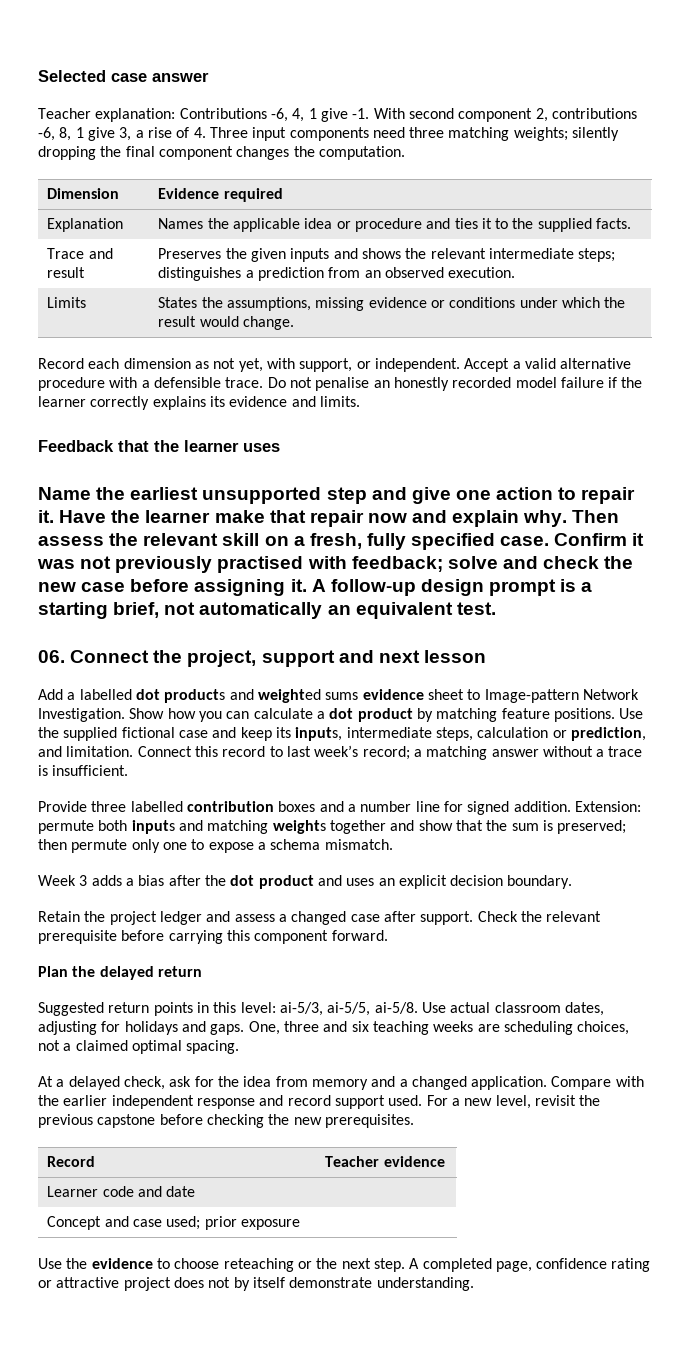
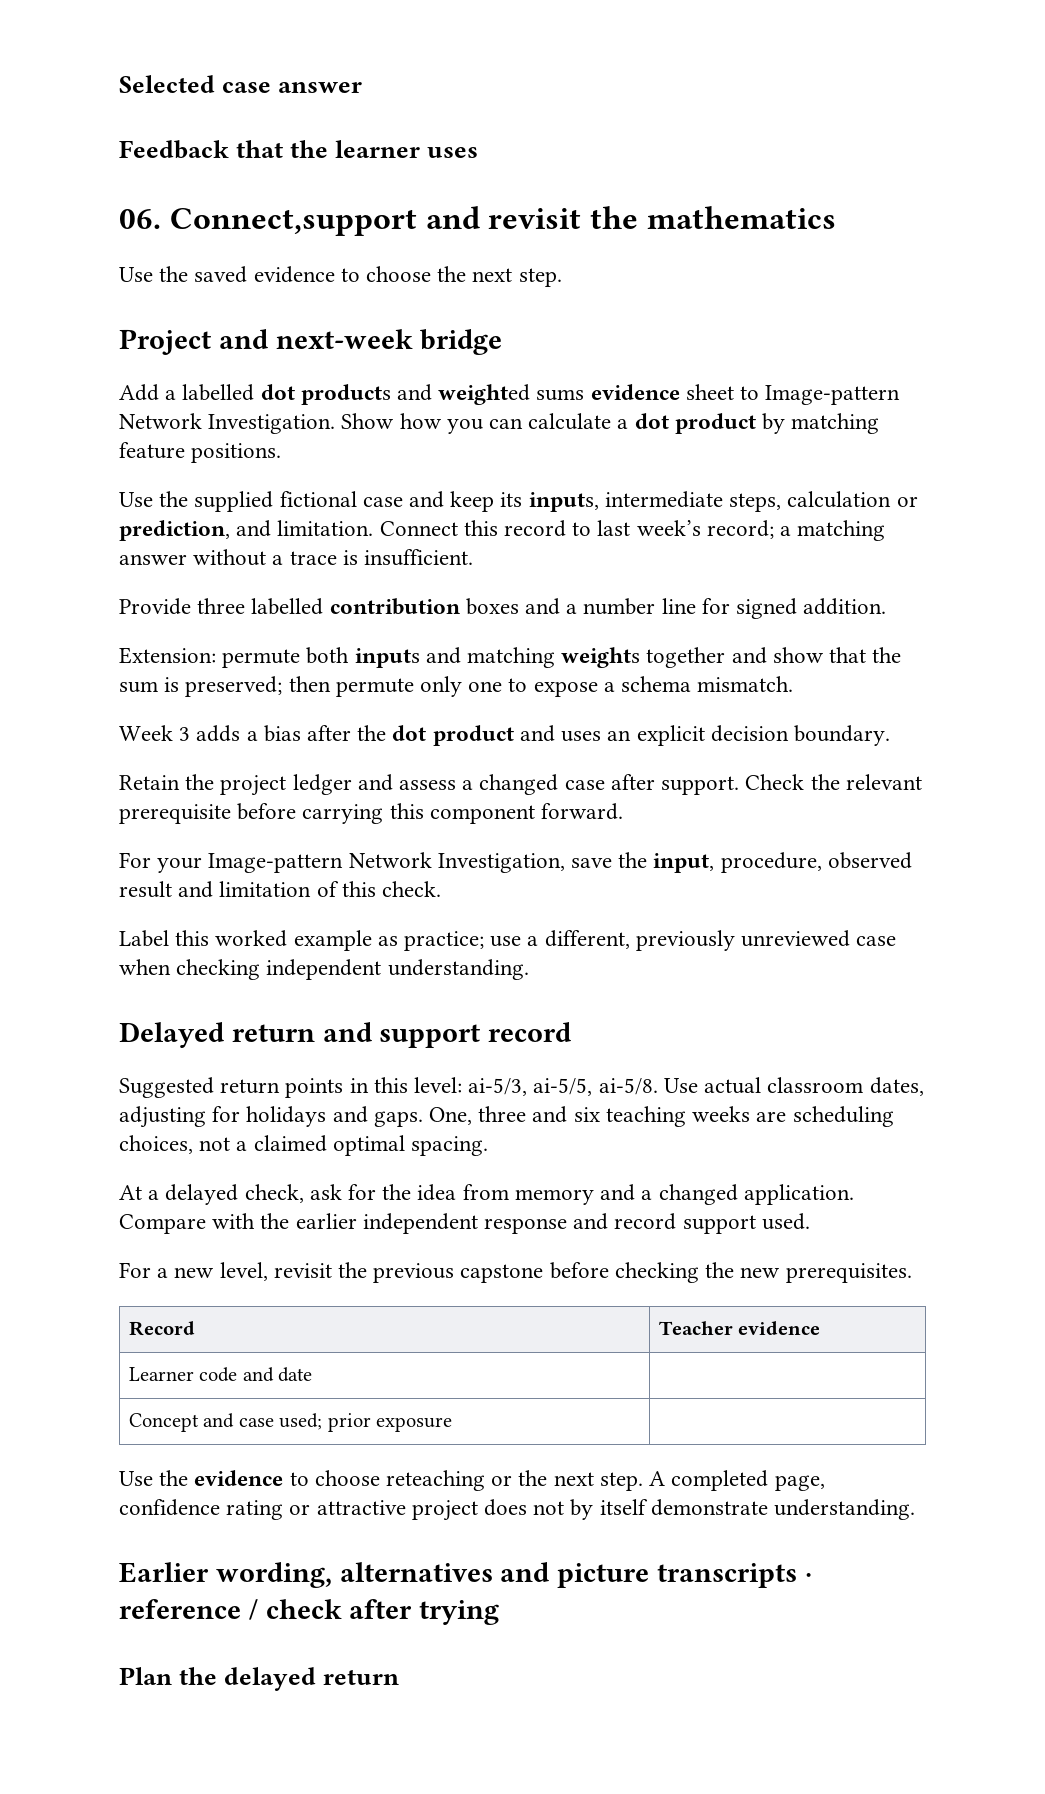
[38,108,637,122] [38,127,620,141] [38,146,405,160] [47,188,120,199] [158,188,283,202] [47,218,124,232] [158,218,632,232] [47,248,113,259] [47,267,86,278] [158,248,616,262] [158,267,516,281] [47,297,87,308] [158,297,626,311] [158,316,294,330] [38,358,632,372] [38,377,643,391] [38,396,360,410] // Teacher explanation: Contributions -6, 4, 1 give -1. With second component 2, contributions -6, 8, 1 give 3, a rise of 4. Three input components need three matching weights; silently dropping the final component changes the computation. // Dimension | Evidence required // Explanation | Names the applicable idea or procedure and ties it to the supplied facts. // Trace and result | Preserves the given inputs and shows the relevant intermediate steps; distinguishes a prediction from an observed execution. // Limits | States the assumptions, missing evidence or conditions under which the result would change. // Record each dimension as not yet, with support, or independent. Accept a valid alternative procedure with a defensible trace. Do not penalise an honestly recorded model failure if the learner correctly explains its evidence and limits. -> (363, 87) none
[38,487,636,504] [38,510,620,527] [38,533,645,550] [37,556,634,573] [38,579,593,596] [38,602,496,619] [38,650,486,667] Name the earliest unsupported step and give one action to repair it. Have the learner make that repair now and explain why. Then assess the relevant skill on a fresh, fully specified case. Confirm it was not previously practised with feedback; solve and check the new case before assigning it. A follow-up design prompt is a starting brief, not automatically an equivalent test. // 06. Connect the project, support and next lesson -> [119,206,836,236] [119,266,562,287] [119,329,503,355] 06. Connect,support and revisit the mathematics // Use the saved evidence to choose the next step. // Project and next-week bridge
(615, 715) none -> (282, 453) //
(571, 806) none -> (887, 606) //
[38,966,202,980] Plan the delayed return -> [119,852,912,873] [119,881,442,898] [119,930,897,951] [119,959,529,980] [119,1022,572,1048] For your Image-pattern Network Investigation, save the input, procedure, observed result and limitation of this check. // Label this worked example as practice; use a different, previously unreviewed case when checking independent understanding. // Delayed return and support record
(423, 1100) none -> (810, 1221) //
(474, 1284) none -> [119,1562,812,1588] [119,1599,500,1625] [119,1667,400,1691] // Earlier wording, alternatives and picture transcripts · reference / check after trying // Plan the delayed return

